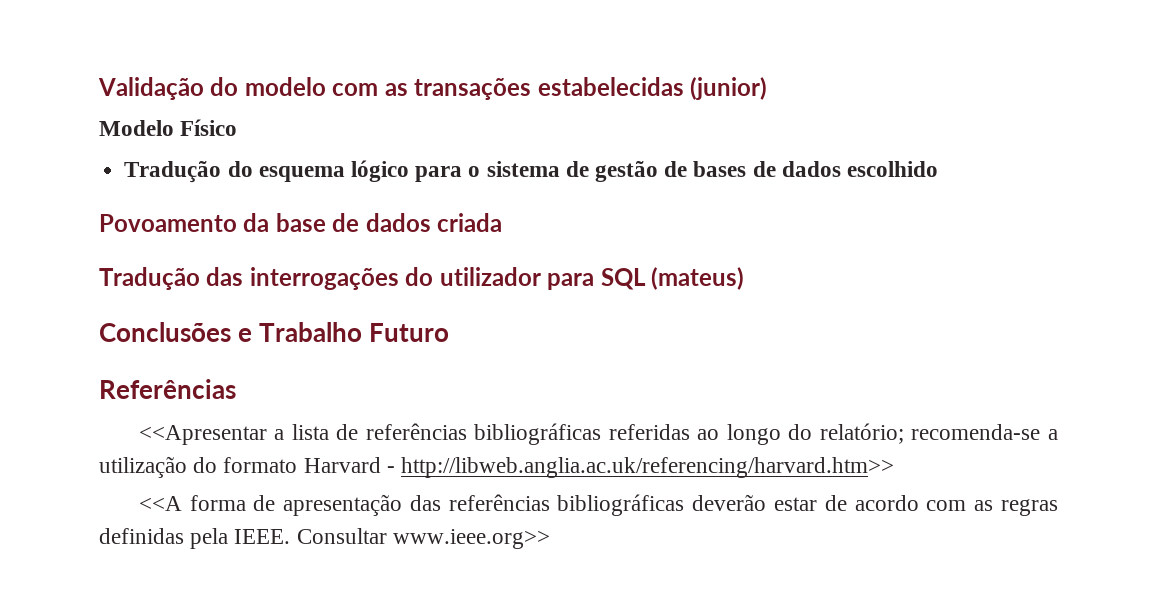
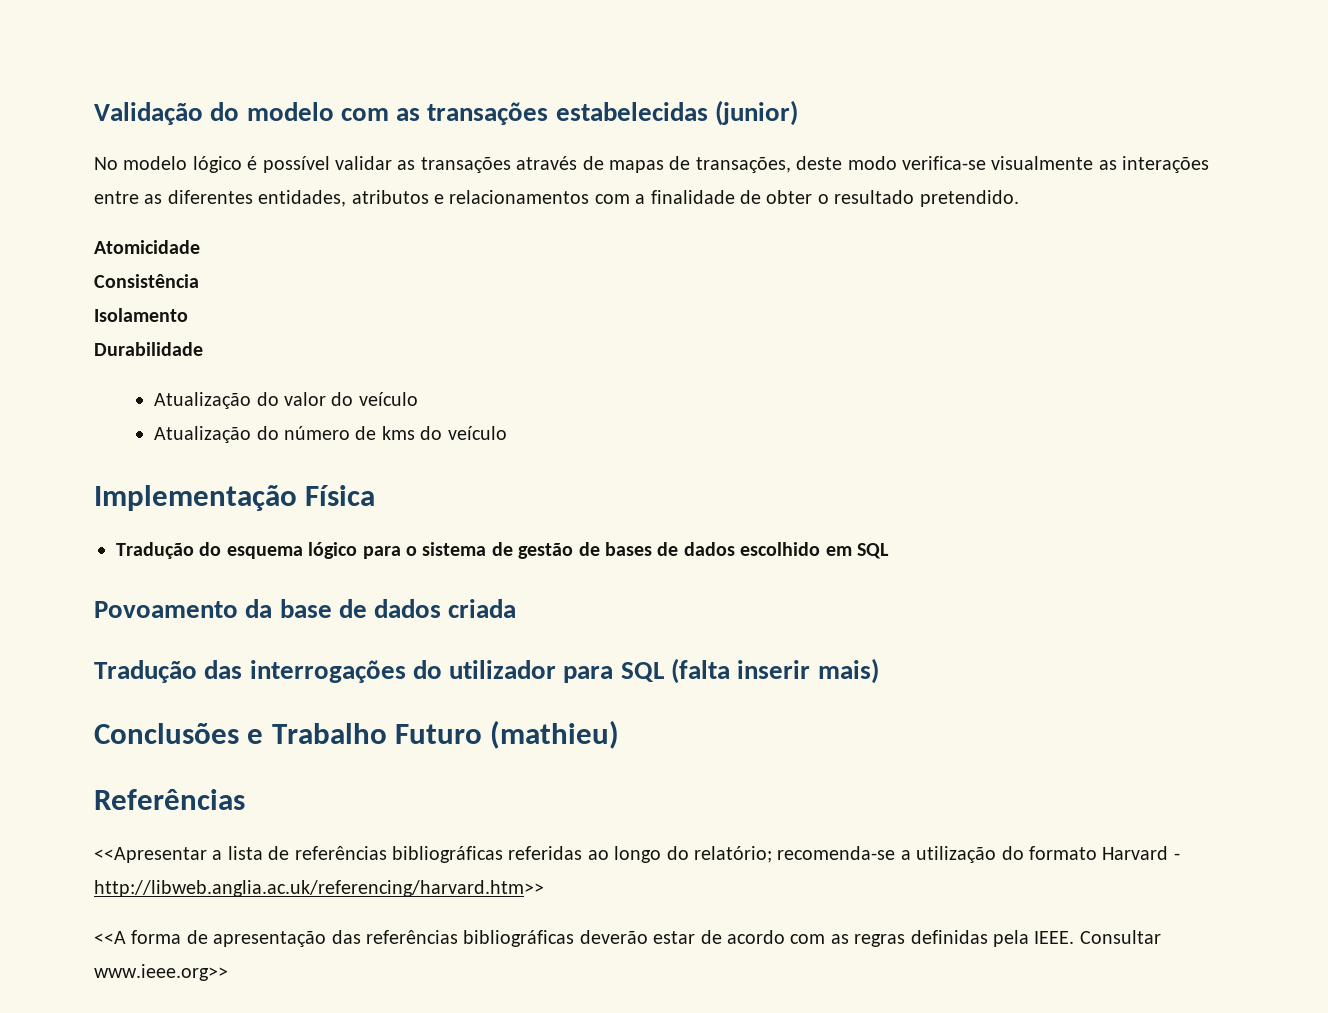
[99,119,238,136] Modelo Físico -> [94,156,1210,173] [94,190,1019,207] [94,240,200,254] [94,274,199,288] [94,308,188,322] [94,342,203,356] [154,392,418,409] [154,426,507,443] [94,485,376,511] No modelo lógico é possível validar as transações através de mapas de transações, deste modo verifica-se visualmente as interações entre as diferentes entidades, atributos e relacionamentos com a finalidade de obter o resultado pretendido. // Atomicidade // Consistência // Isolamento // Durabilidade // Atualização do valor do veículo // Atualização do número de kms do veículo // Implementação Física
(939, 169) none -> [825,543,889,559] em SQL
[651,267,745,290] (mateus) -> [671,658,879,684] (falta inserir mais)
(450, 332) none -> [490,720,620,749] (mathieu)

